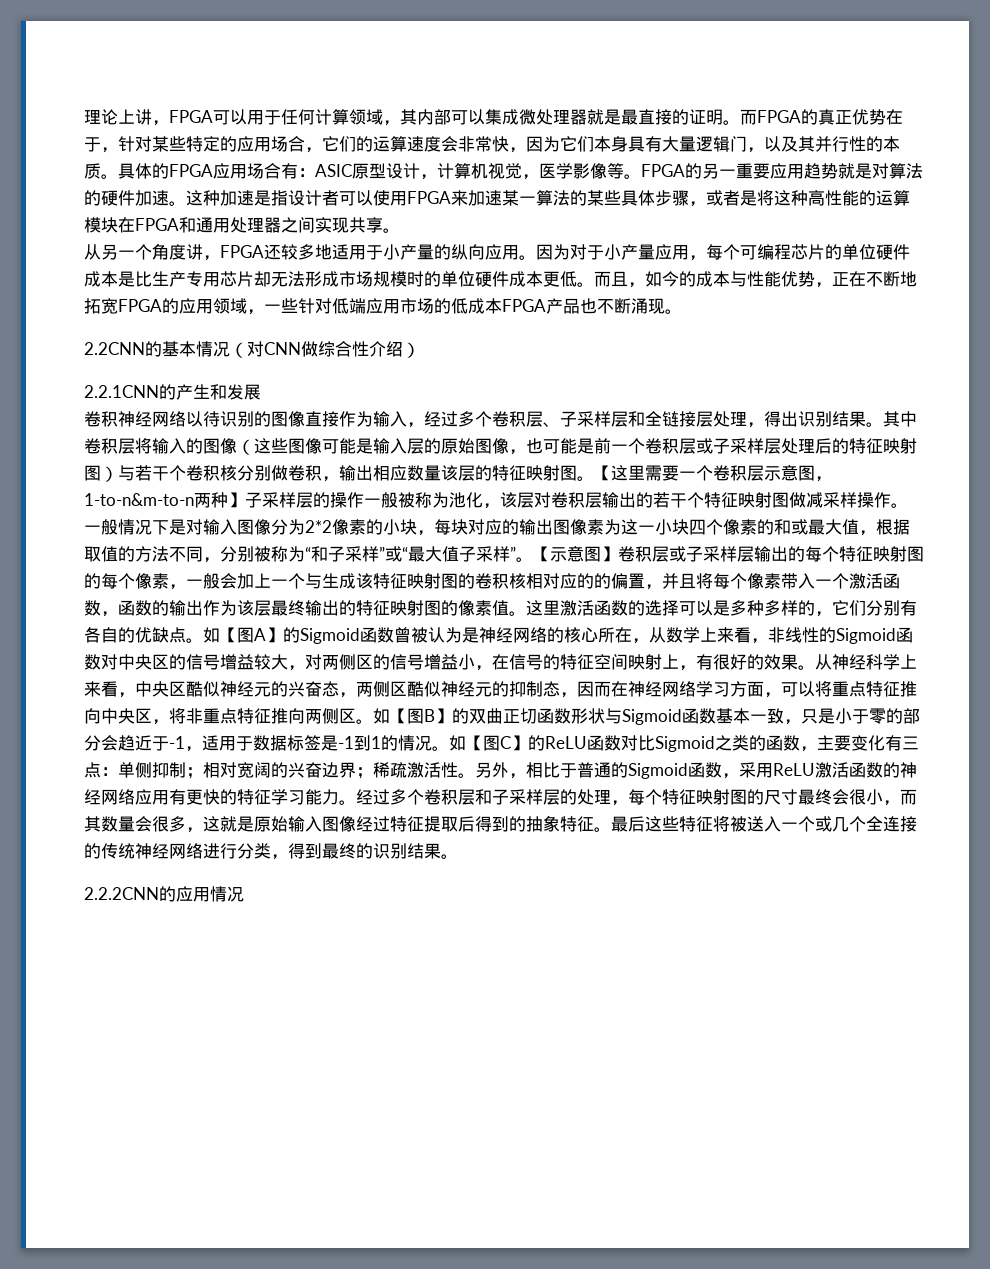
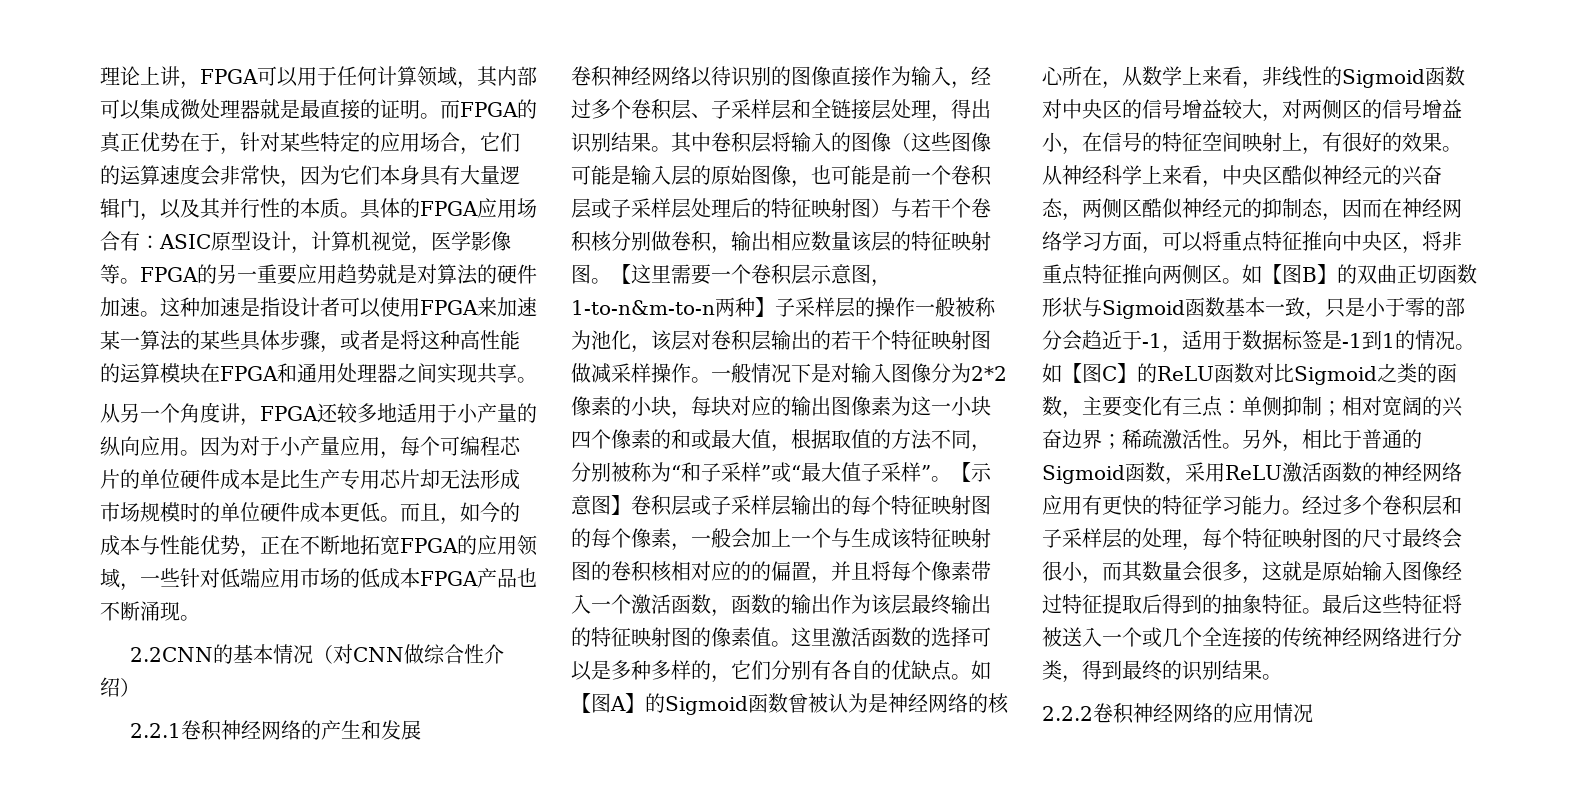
[84,385,159,398] 2.2.1CNN -> [130,720,302,741] 2.2.1卷积神经网络
[84,887,159,900] 2.2.2CNN -> [1042,703,1213,724] 2.2.2卷积神经网络

